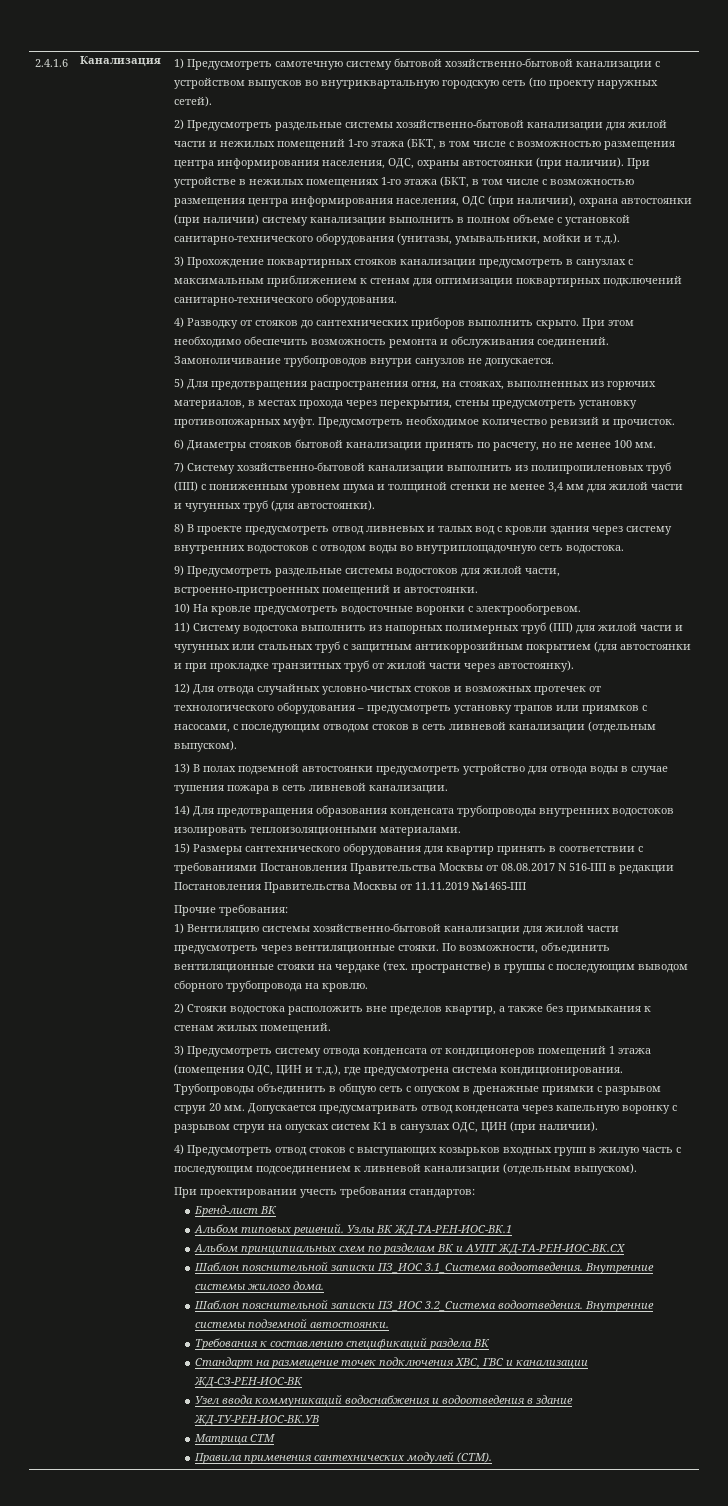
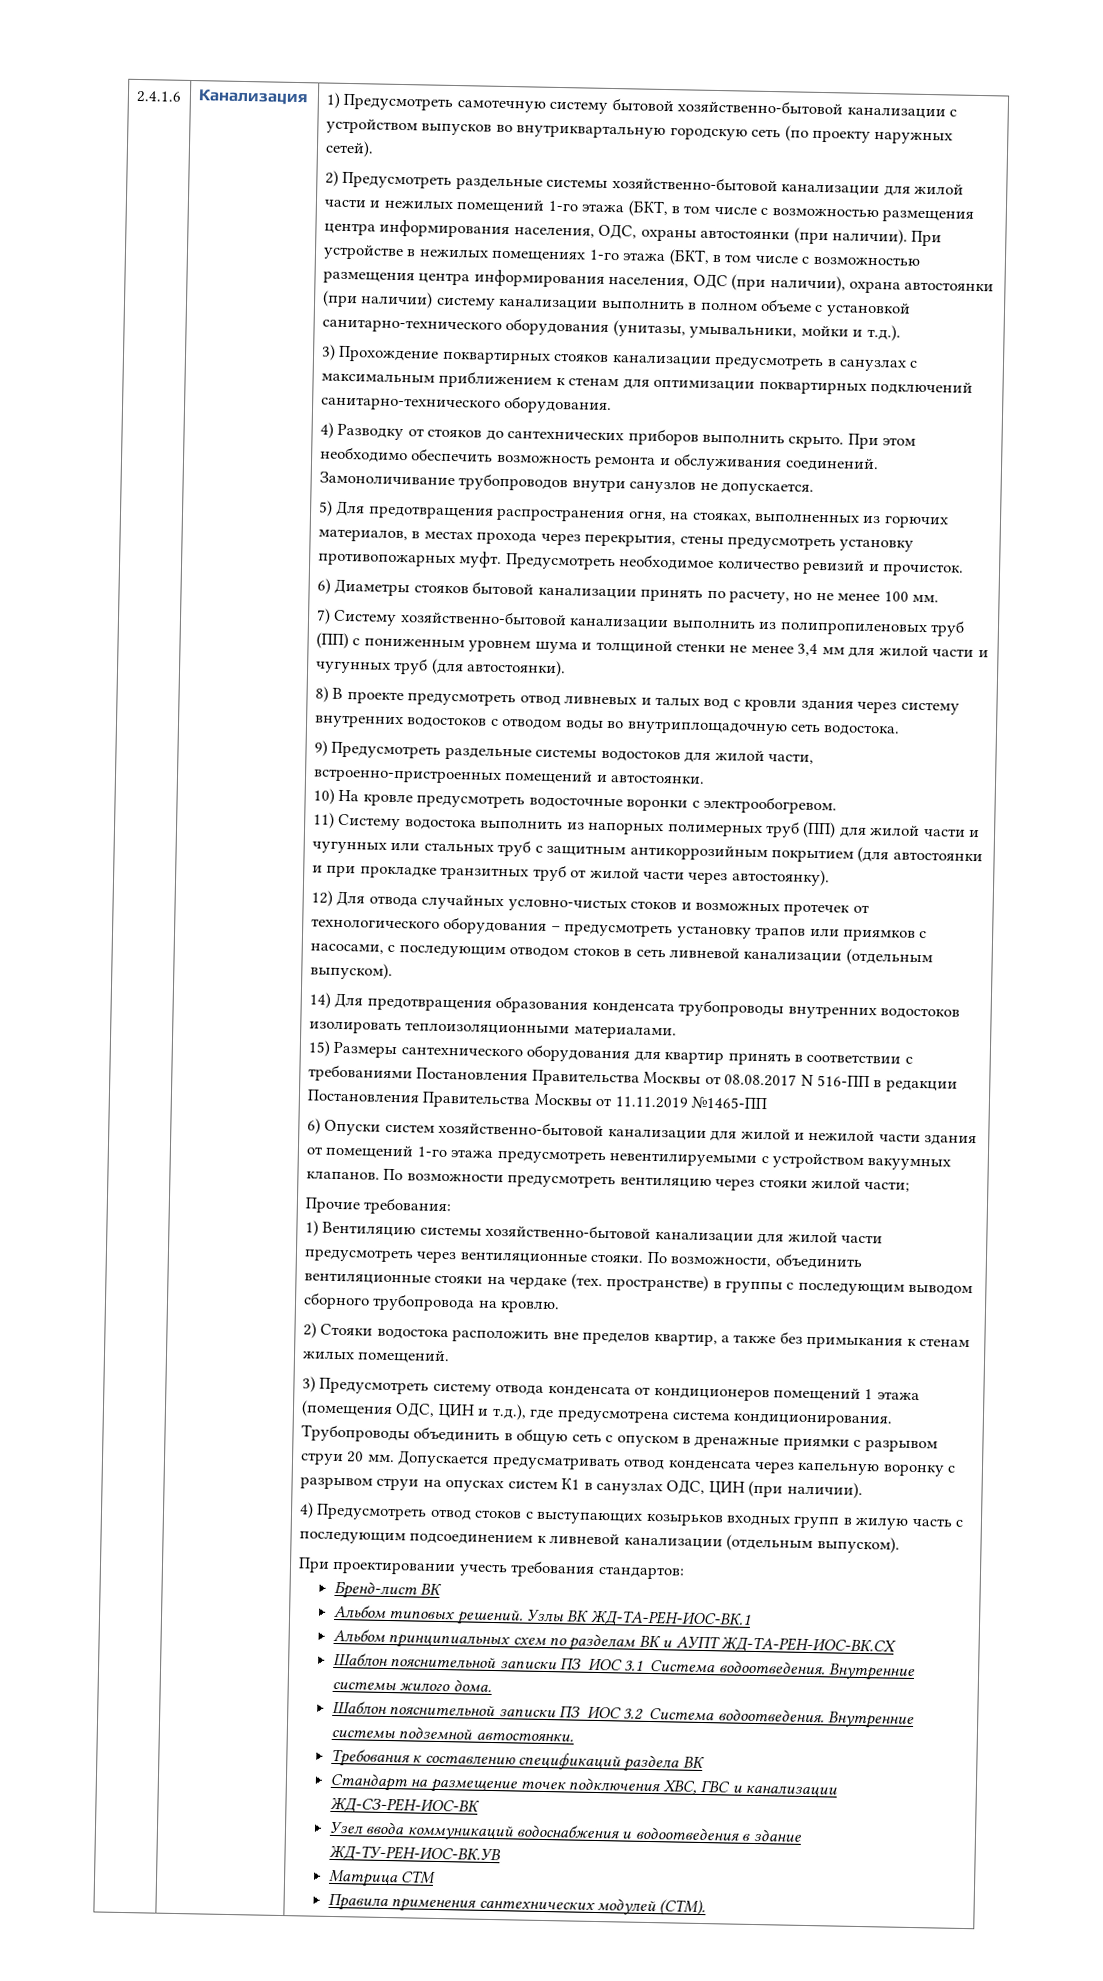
[173,763,668,775] [173,783,448,794] // 13) В полах подземной автостоянки предусмотреть устройство для отвода воды в случае тушения пожара в сеть ливневой канализации. -> (393, 971) none
(526, 886) none -> [306,1118,978,1147] [305,1144,952,1171] [305,1168,911,1192] // 6) Опуски систем хозяйственно-бытовой канализации для жилой и нежилой части здания от помещений 1-го этажа предусмотреть невентилируемыми с устройством вакуумных клапанов. По возможности предусмотреть вентиляцию через стояки жилой части;

